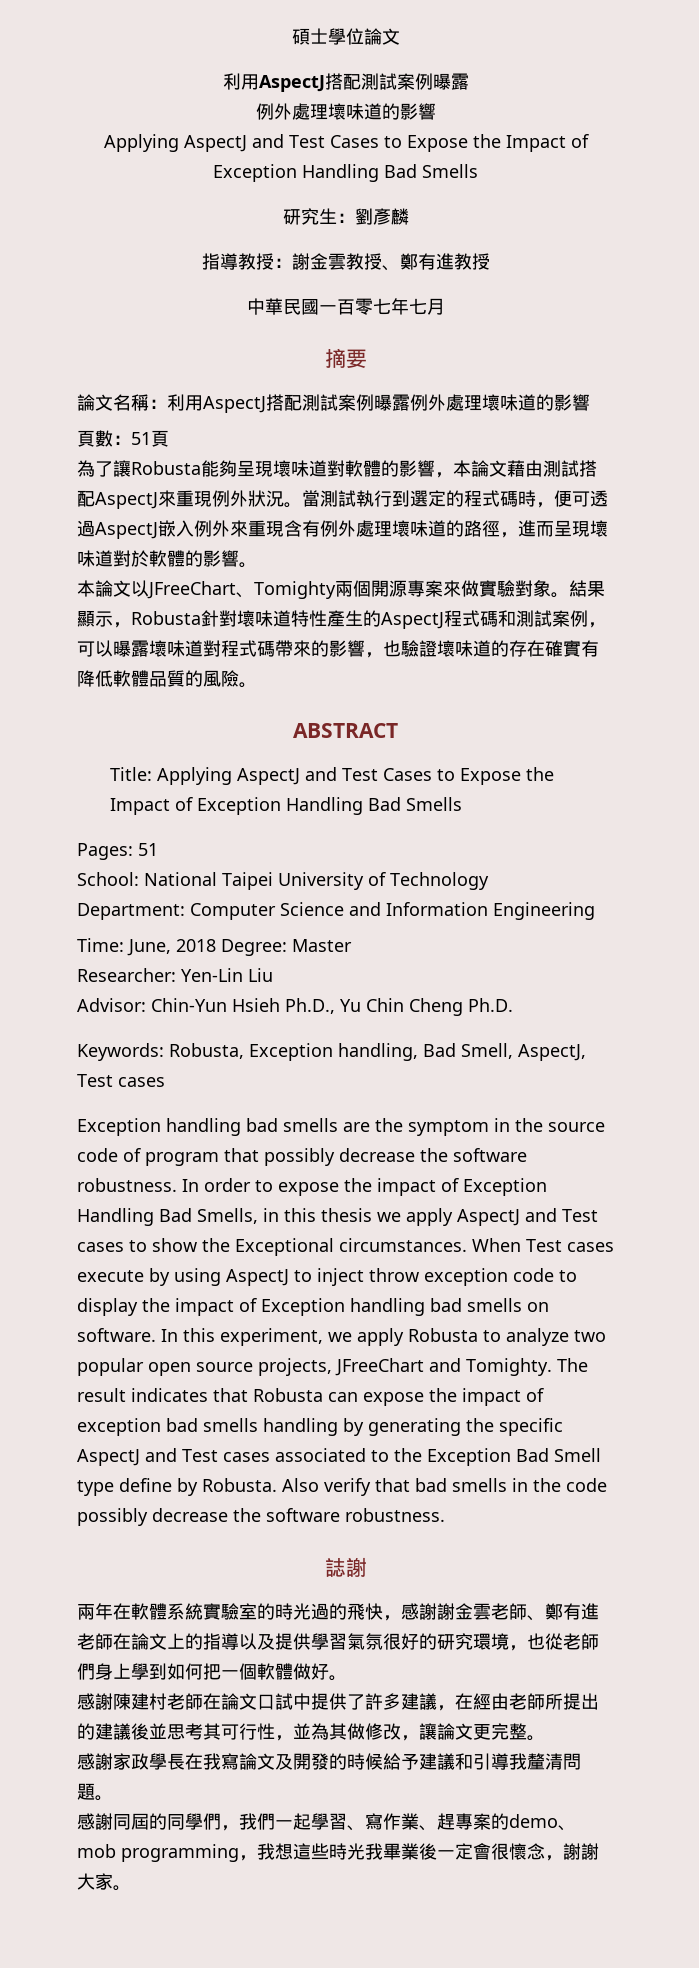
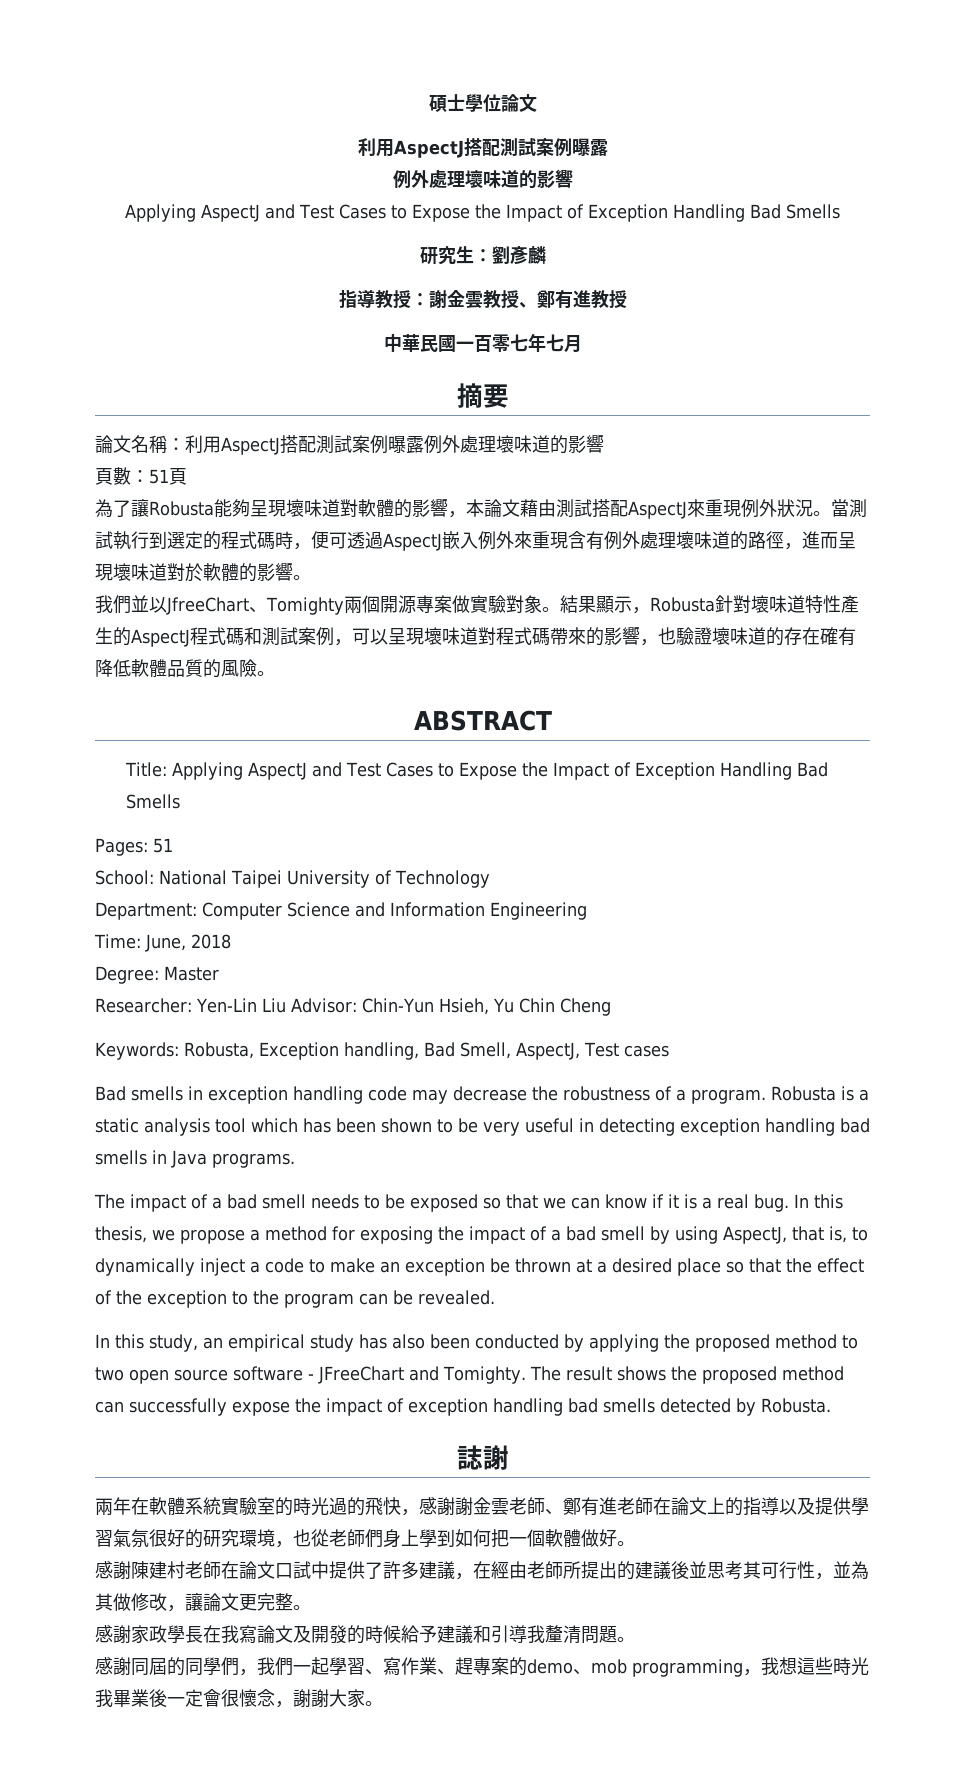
[77,580,236,599] 本論文以JFreeChart -> [95,595,249,615] 我們並以JfreeChart
[443,580,461,597] 來 -> (452, 604) none
[113,640,149,657] 曝露 -> [388,628,424,645] 呈現
[563,640,581,657] 實 -> (838, 636) none
(216, 945) none -> (231, 941) //
(273, 975) // -> (286, 1005) none
[232,998,335,1014] Hsieh Ph.D., -> [438,998,489,1015] Hsieh,
[468,998,513,1012] Ph.D. -> (611, 1007) none
[77,1118,605,1136] [77,1148,527,1166] [77,1178,547,1196] [77,1208,598,1226] [77,1238,614,1256] [77,1268,577,1286] [77,1298,549,1316] [77,1328,606,1346] [77,1358,332,1376] Exception handling bad smells are the symptom in the source code of program that possibly decrease the software robustness. In order to expose the impact of Exception Handling Bad Smells, in this thesis we apply AspectJ and Test cases to show the Exceptional circumstances. When Test cases execute by using AspectJ to inject throw exception code to display the impact of Exception handling bad smells on software. In this experiment, we apply Robusta to analyze two popular open source projects, -> [95,1086,869,1104] [95,1118,870,1136] [95,1150,295,1168] [94,1194,843,1212] [95,1226,868,1244] [95,1258,864,1276] [95,1290,495,1308] [95,1334,858,1352] [95,1366,314,1384] Bad smells in exception handling code may decrease the robustness of a program. Robusta is a static analysis tool which has been shown to be very useful in detecting exception handling bad smells in Java programs. // The impact of a bad smell needs to be exposed so that we can know if it is a real bug. In this thesis, we propose a method for exposing the impact of a bad smell by using AspectJ, that is, to dynamically inject a code to make an exception be thrown at a desired place so that the effect of the exception to the program can be revealed. // In this study, an empirical study has also been conducted by applying the proposed method to two open source software -
[131,1388,358,1402] indicates that Robusta can -> [616,1366,844,1384] [95,1398,227,1416] shows the proposed method can successfully
[166,1418,563,1436] [77,1448,601,1466] [77,1478,607,1496] [77,1508,445,1526] bad smells handling by generating the specific AspectJ and Test cases associated to the Exception Bad Smell type define by Robusta. Also verify that bad smells in the code possibly decrease the software robustness. -> [493,1398,831,1416] handling bad smells detected by Robusta.

